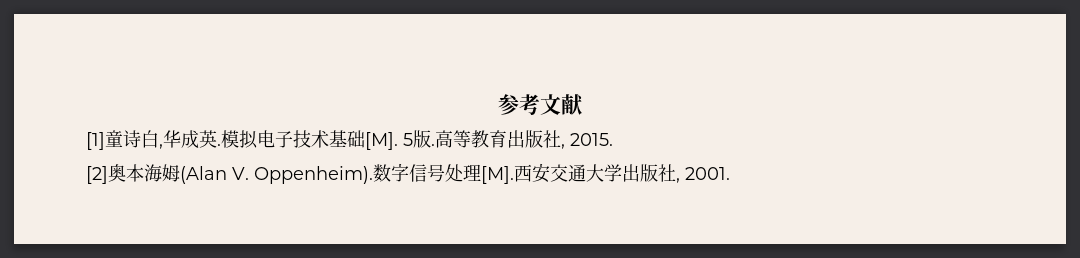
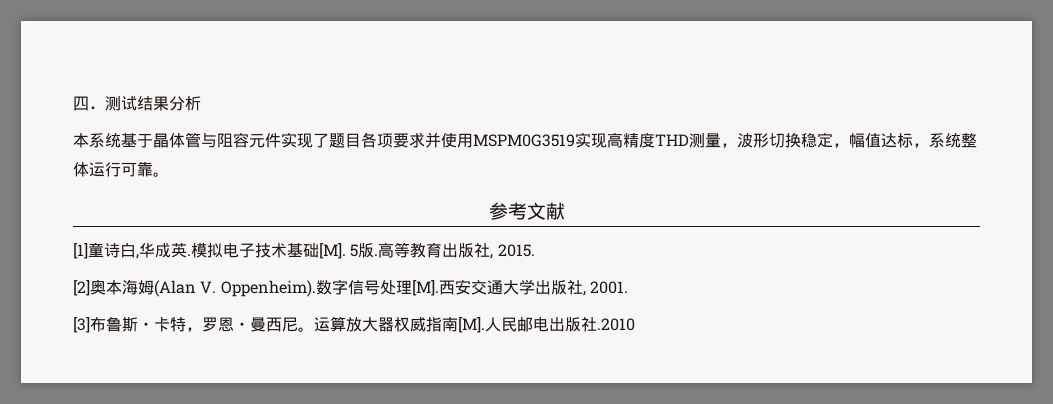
(498, 104) none -> [73,96,201,111] [73,132,977,148] [73,162,169,177] 四．测试结果分析 // 本系统基于晶体管与阻容元件实现了题目各项要求并使用MSPM0G3519实现高精度THD测量，波形切换稳定，幅值达标，系统整体运行可靠。 //
(731, 173) none -> [73,316,635,333] // [3]布鲁斯・卡特，罗恩・曼西尼。运算放大器权威指南[M].人民邮电出版社.2010

